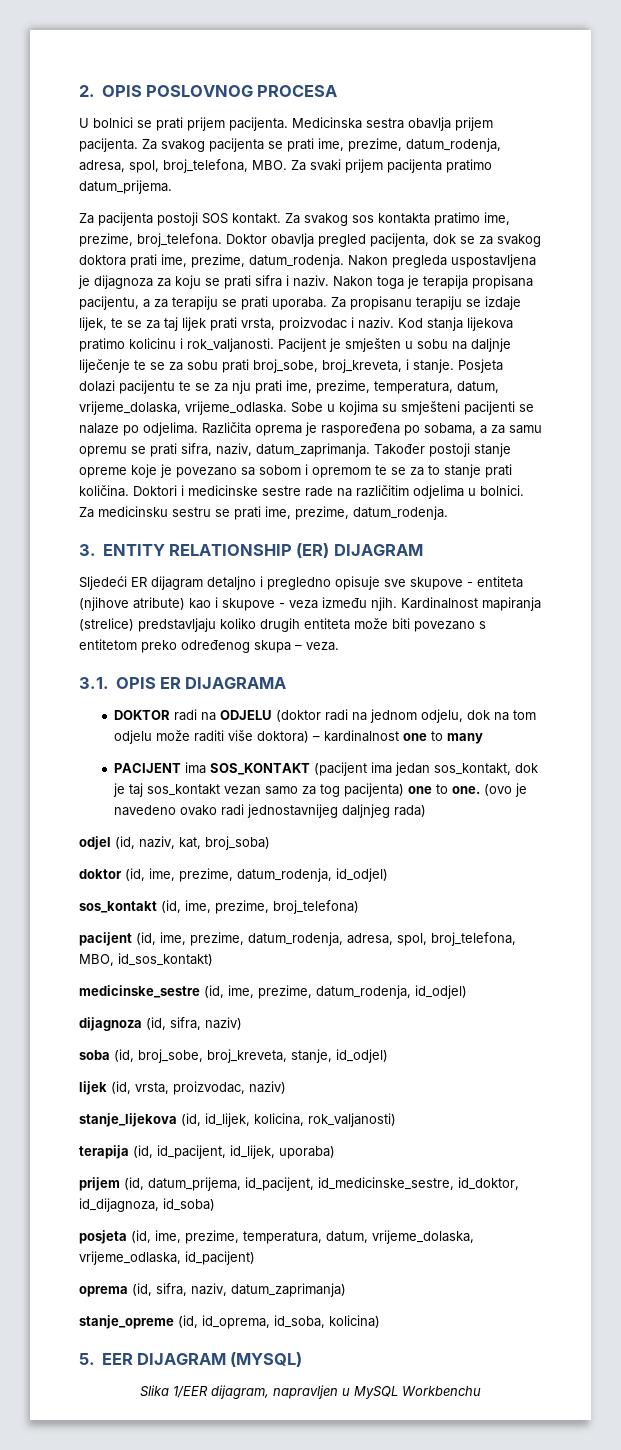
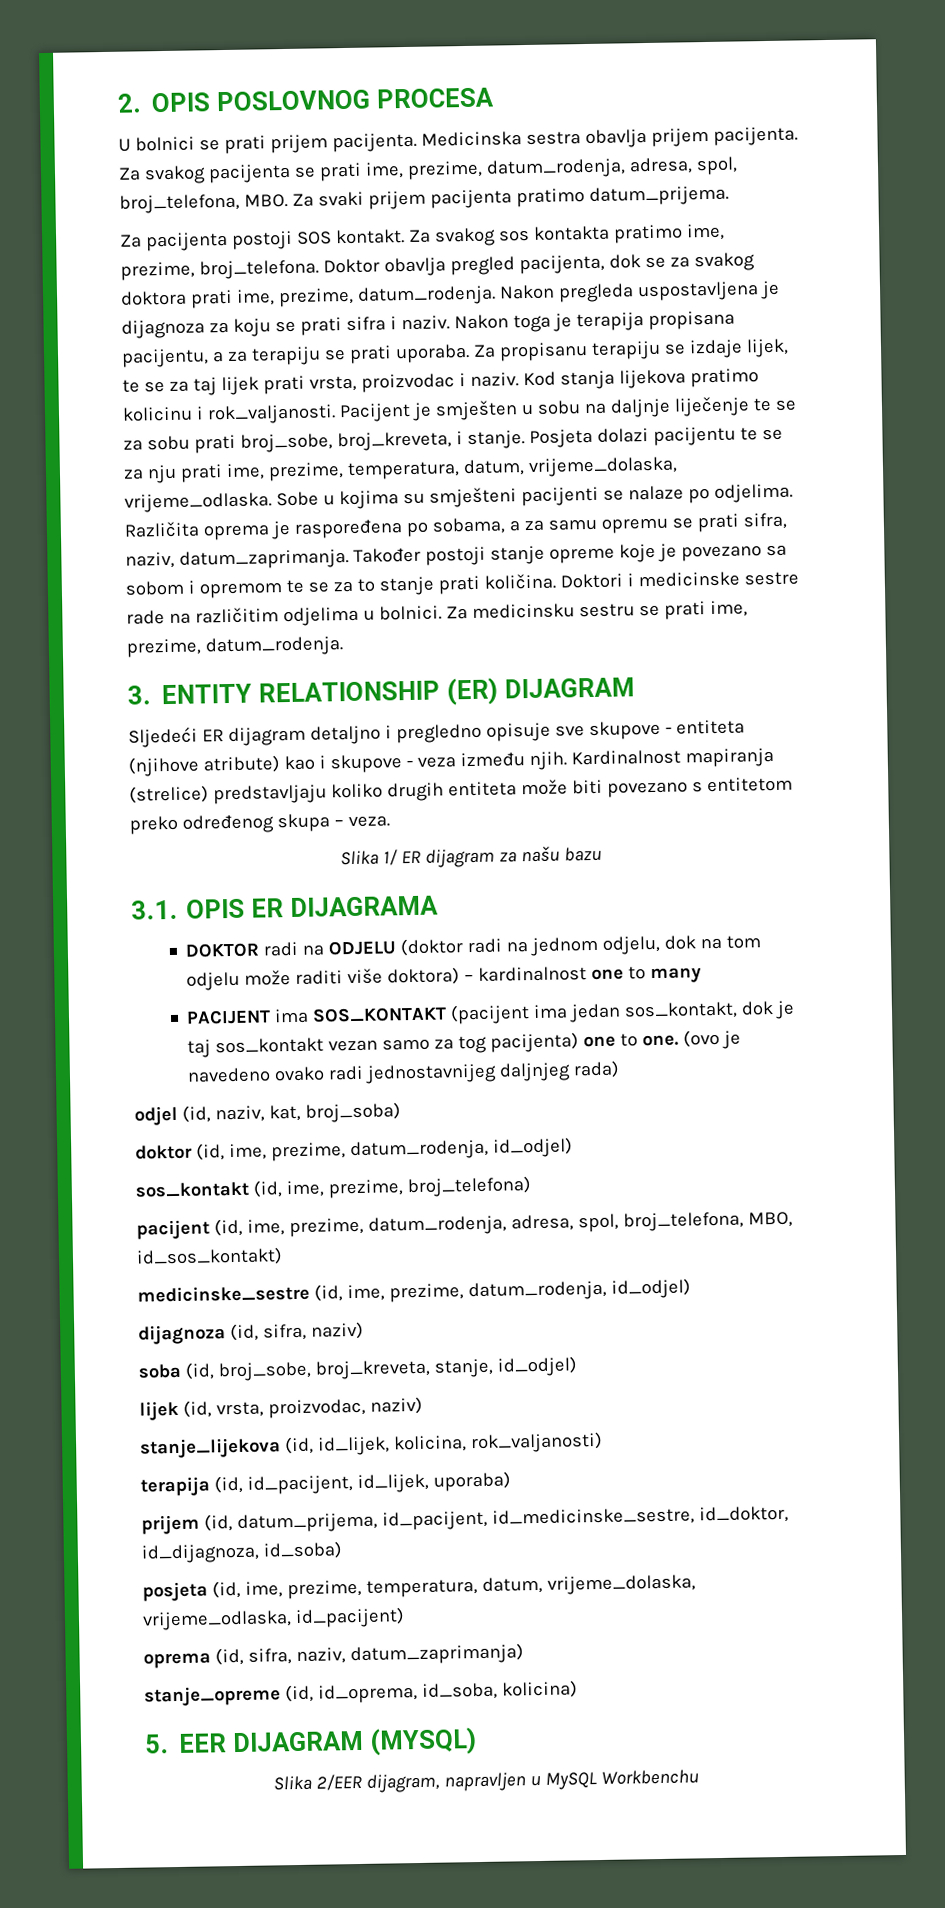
(339, 646) none -> [340,846,602,868] // Slika 1/ ER dijagram za našu bazu
[173,1386,208,1398] 1/EER -> [316,1773,363,1791] 2/EER

